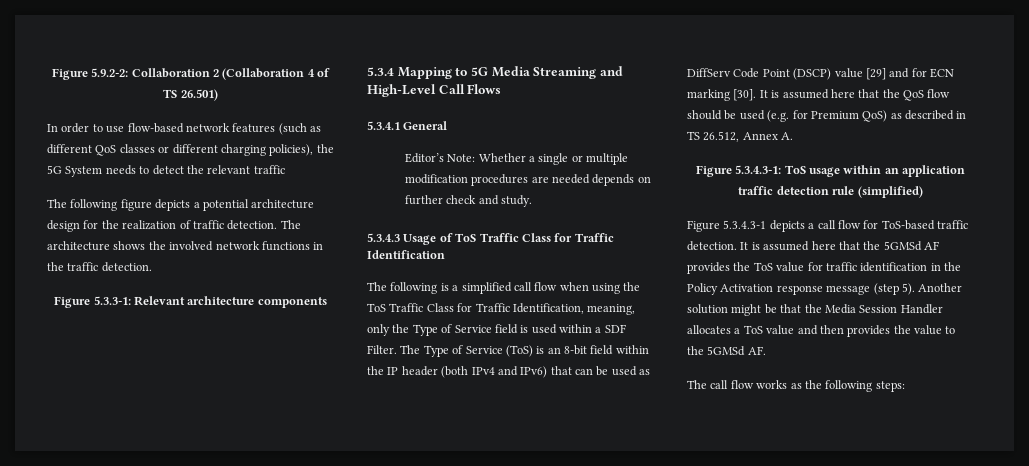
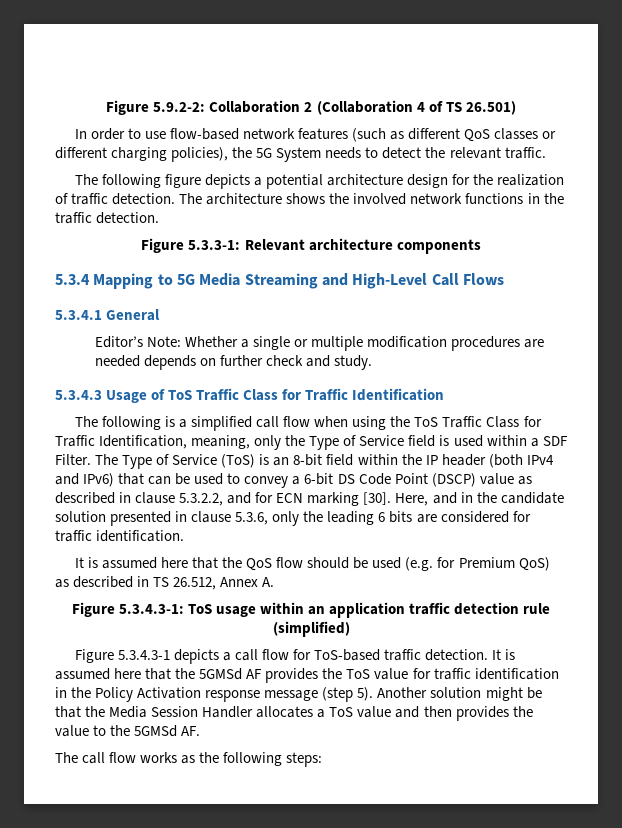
[253,165,285,174] traffic -> [504,147,546,159] traffic.
[639,369,651,375] [687,68,886,80] as DiffServ Code Point (DSCP) value [29] -> [227,473,532,488] [55,492,224,506] to convey a 6-bit DS Code Point (DSCP) value as described in clause 5.3.2.2,
(757, 95) none -> [395,492,564,506] [55,511,531,526] [55,530,185,542] Here, and in the candidate solution presented in clause 5.3.6, only the leading 6 bits are considered for traffic identification. //

